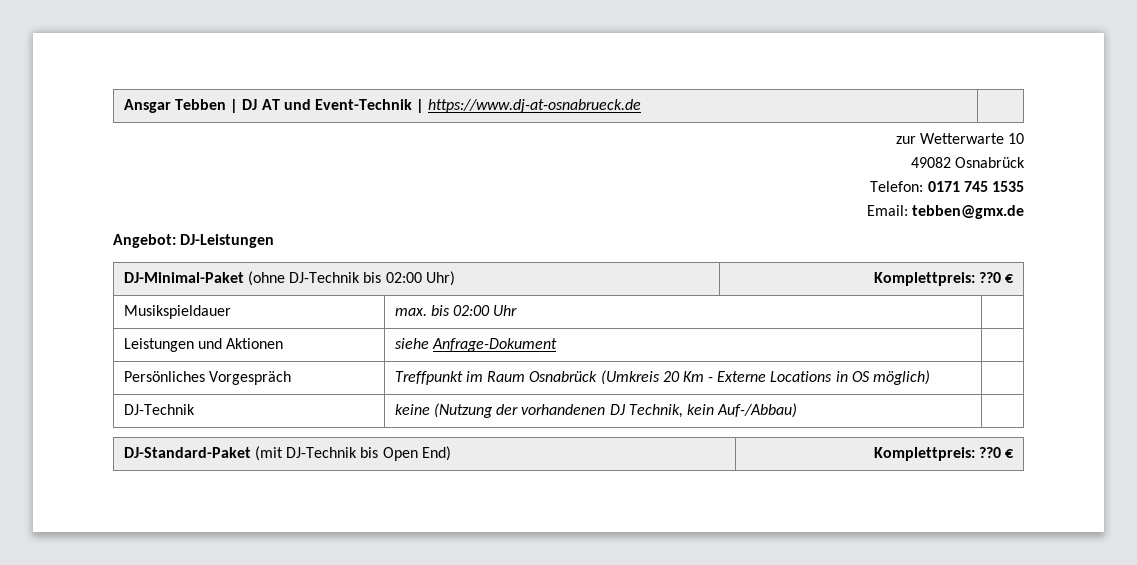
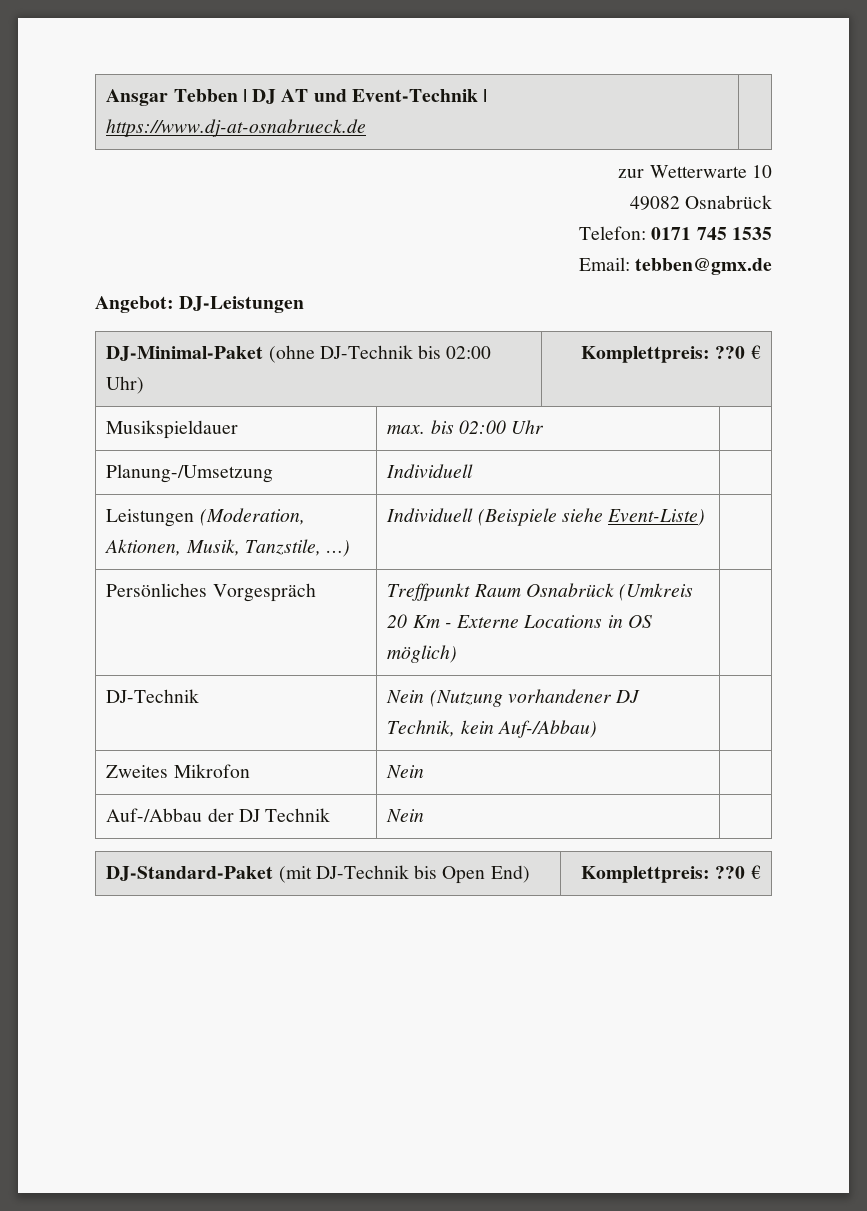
(518, 310) none -> [106,464,274,483] [386,464,474,478] // Planung-/Umsetzung | Individuell |
[197,338,284,349] [394,338,557,352] und Aktionen | siehe Anfrage-Dokument -> [199,508,305,526] [105,539,351,557] [386,508,706,526] (Moderation, Aktionen, Musik, Tanzstile, …) | Individuell (Beispiele siehe Event-Liste)
[465,371,483,382] im -> (471, 592) none
[394,403,606,418] keine (Nutzung der vorhandenen -> [386,689,612,707] Nein (Nutzung vorhandener
(798, 410) none -> [106,764,250,778] [386,765,425,778] [106,808,331,822] [386,809,425,822] // Zweites Mikrofon | Nein | // Auf-/Abbau der DJ Technik | Nein |

